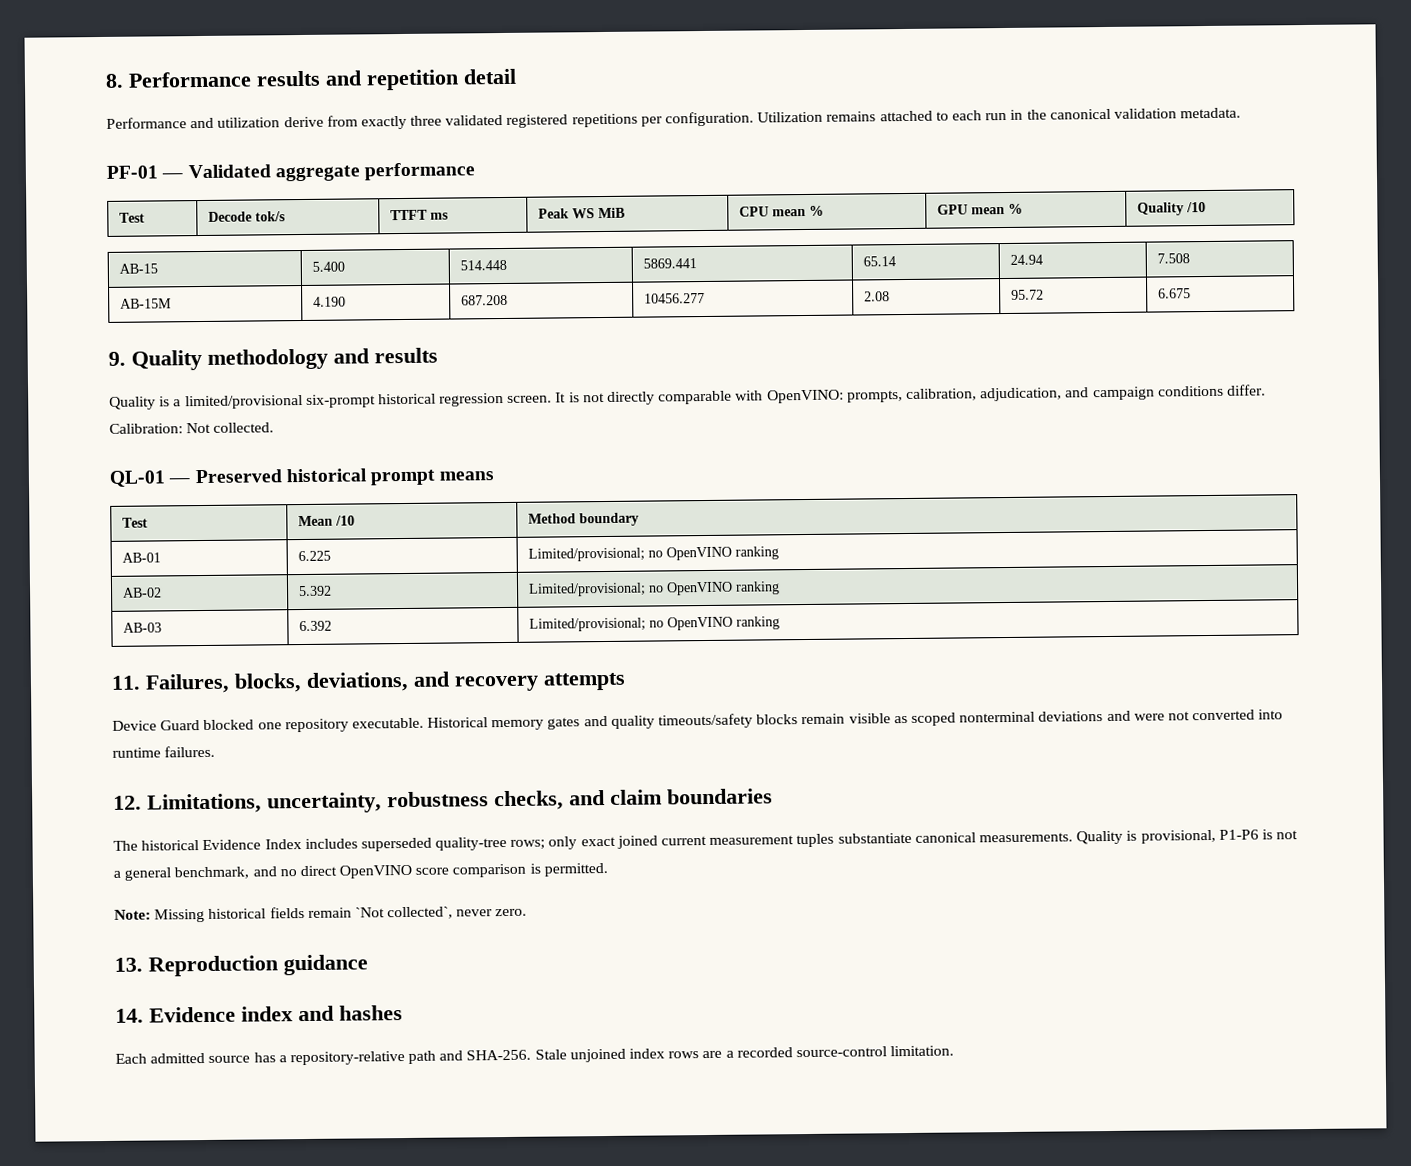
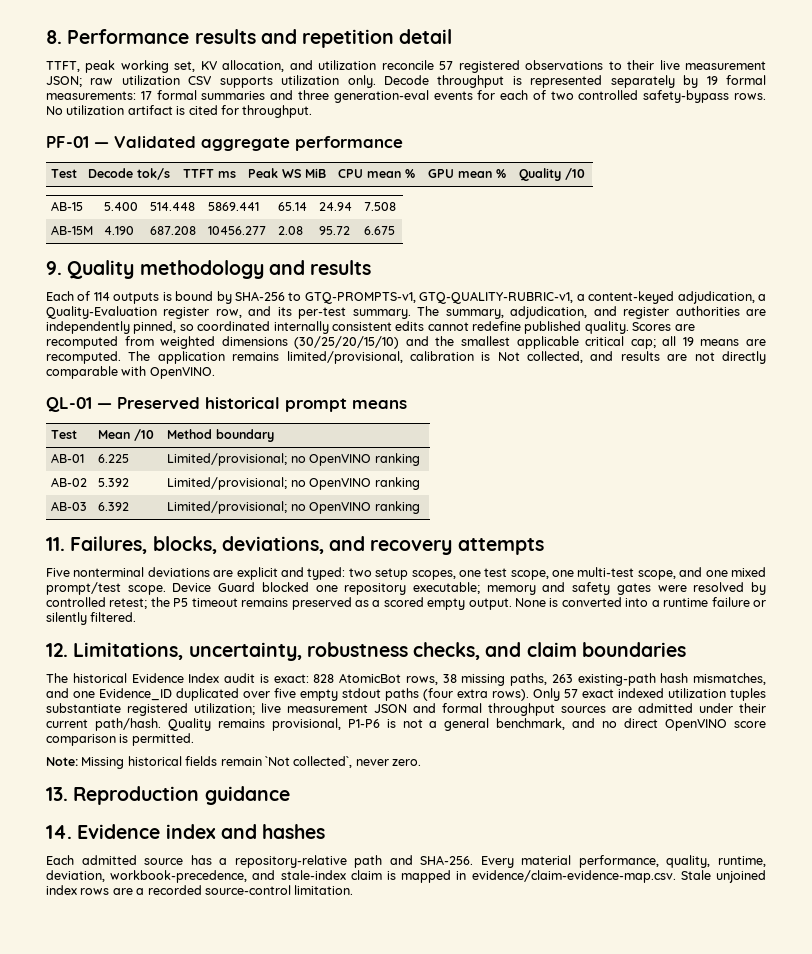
[106,107,1242,130] Performance and utilization derive from exactly three validated registered repetitions per configuration. Utilization remains attached to each run in the canonical validation metadata. -> [46,60,766,73] [46,75,767,88] [46,90,767,103] [46,105,313,118] TTFT, peak working set, KV allocation, and utilization reconcile 57 registered observations to their live measurement JSON; raw utilization CSV supports utilization only. Decode throughput is represented separately by 19 formal measurements: 17 formal summaries and three generation-eval events for each of two controlled safety-bypass rows. No utilization artifact is cited for throughput.
[109,384,1266,410] [109,422,275,434] Quality is a limited/provisional six-prompt historical regression screen. It is not directly comparable with OpenVINO: prompts, calibration, adjudication, and campaign conditions differ. Calibration: Not collected. -> [46,291,766,304] [46,306,766,319] [46,321,695,334] [46,336,766,349] [46,351,766,364] [46,366,215,379] Each of 114 outputs is bound by SHA-256 to GTQ-PROMPTS-v1, GTQ-QUALITY-RUBRIC-v1, a content-keyed adjudication, a Quality-Evaluation register row, and its per-test summary. The summary, adjudication, and register authorities are independently pinned, so coordinated internally consistent edits cannot redefine published quality. Scores are recomputed from weighted dimensions (30/25/20/15/10) and the smallest applicable critical cap; all 19 means are recomputed. The application remains limited/provisional, calibration is Not collected, and results are not directly comparable with OpenVINO.
(626, 681) none -> [46,567,767,580] [46,582,166,595] Five nonterminal deviations are explicit and typed: two setup scopes, one test scope, one multi-test scope, and one mixed prompt/test scope.
[351,709,1284,731] [112,745,216,758] executable. Historical memory gates and quality timeouts/safety blocks remain visible as scoped nonterminal deviations and were not converted into runtime failures. -> [413,582,766,595] [46,597,767,610] [46,612,137,625] executable; memory and safety gates were resolved by controlled retest; the P5 timeout remains preserved as a scored empty output. None is converted into a runtime failure or silently filtered.
[304,830,1138,852] includes superseded quality-tree rows; only exact joined current measurement tuples substantiate canonical measurements. Quality is -> [224,673,766,686] [46,688,766,701] [46,703,766,716] [46,718,265,731] audit is exact: 828 AtomicBot rows, 38 missing paths, 263 existing-path hash mismatches, and one Evidence_ID duplicated over five empty stdout paths (four extra rows). Only 57 exact indexed utilization tuples substantiate registered utilization; live measurement JSON and formal throughput sources are admitted under their current path/hash. Quality remains
(532, 1055) none -> [480,855,767,868] [46,870,676,883] Every material performance, quality, runtime, deviation, workbook-precedence, and stale-index claim is mapped in evidence/claim-evidence-map.csv.

